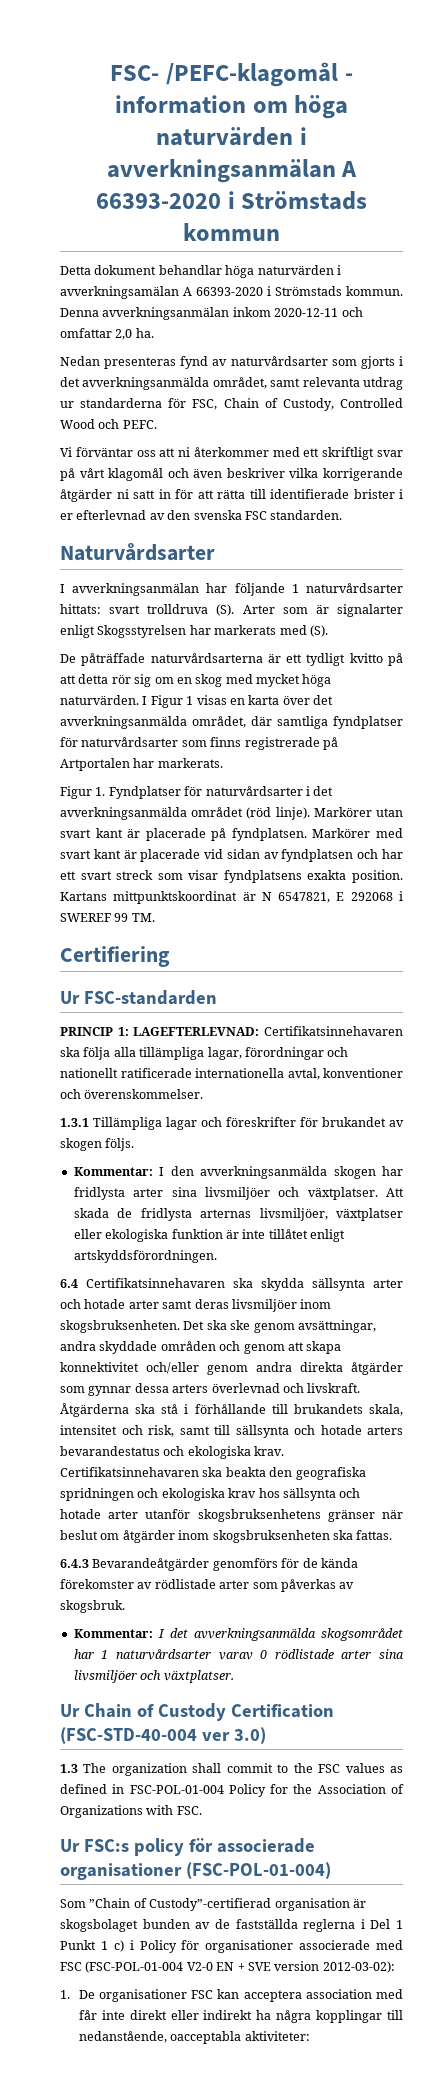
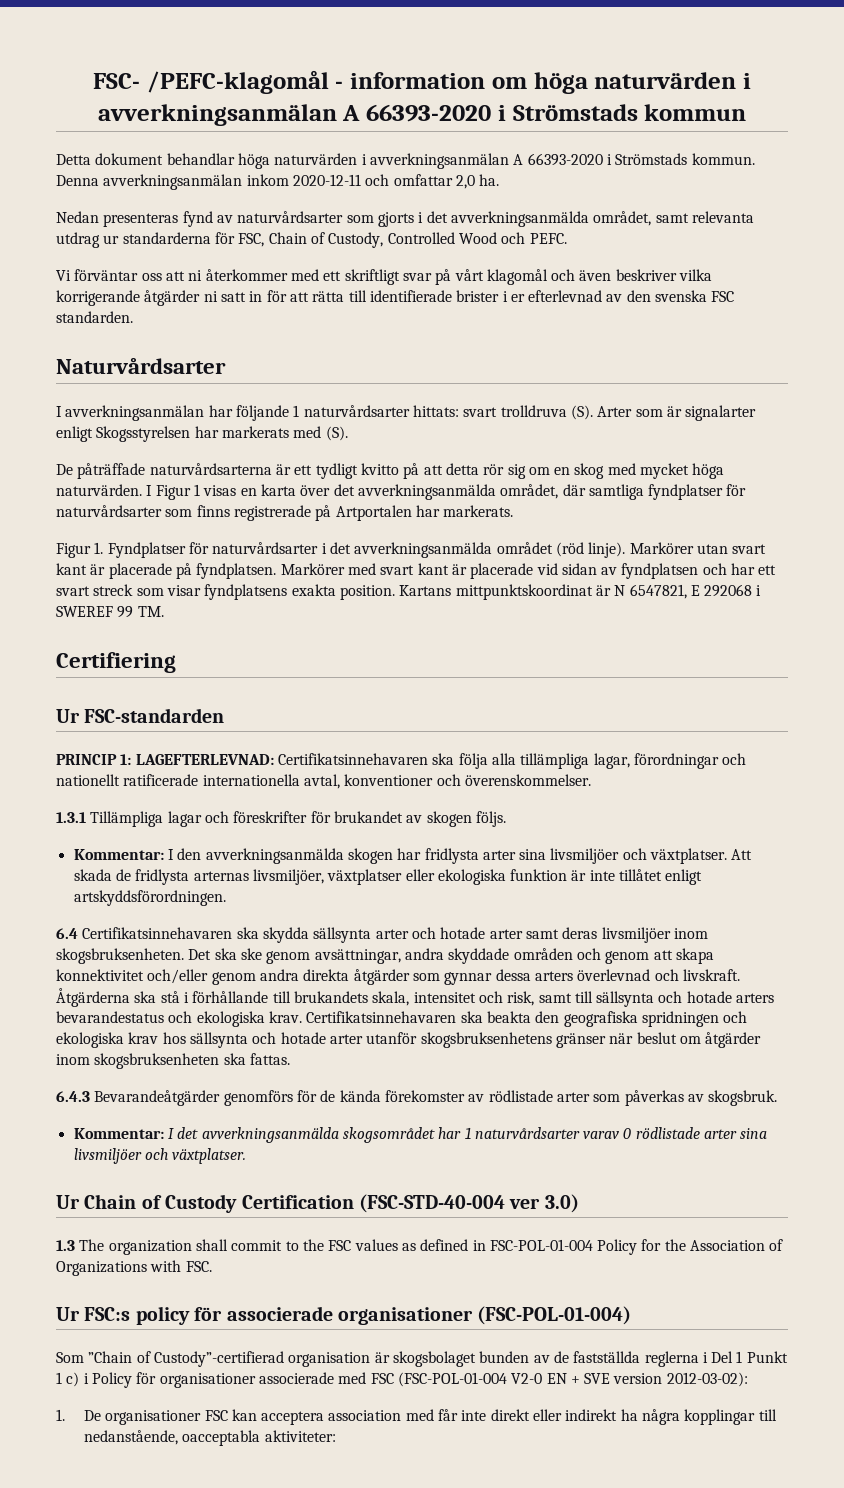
[60,286,179,299] avverkningsamälan -> [369,153,509,169] avverkningsanmälan

